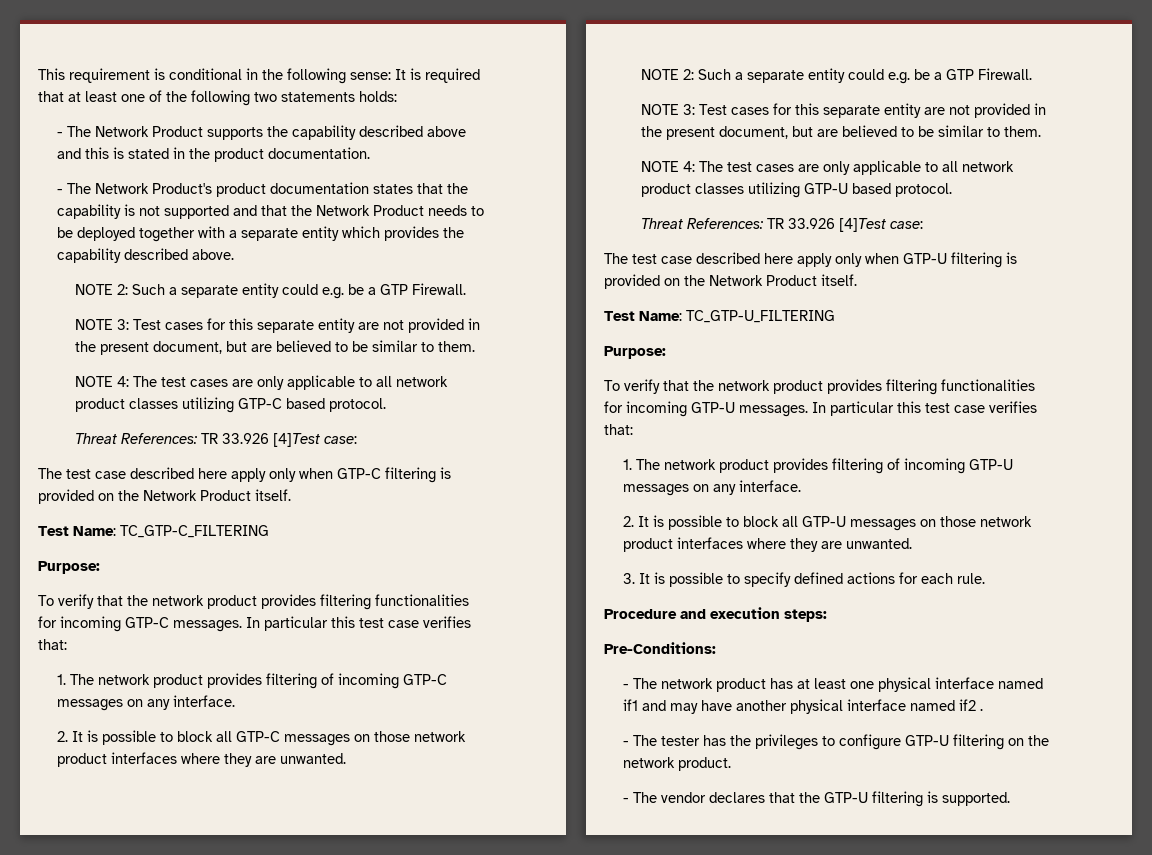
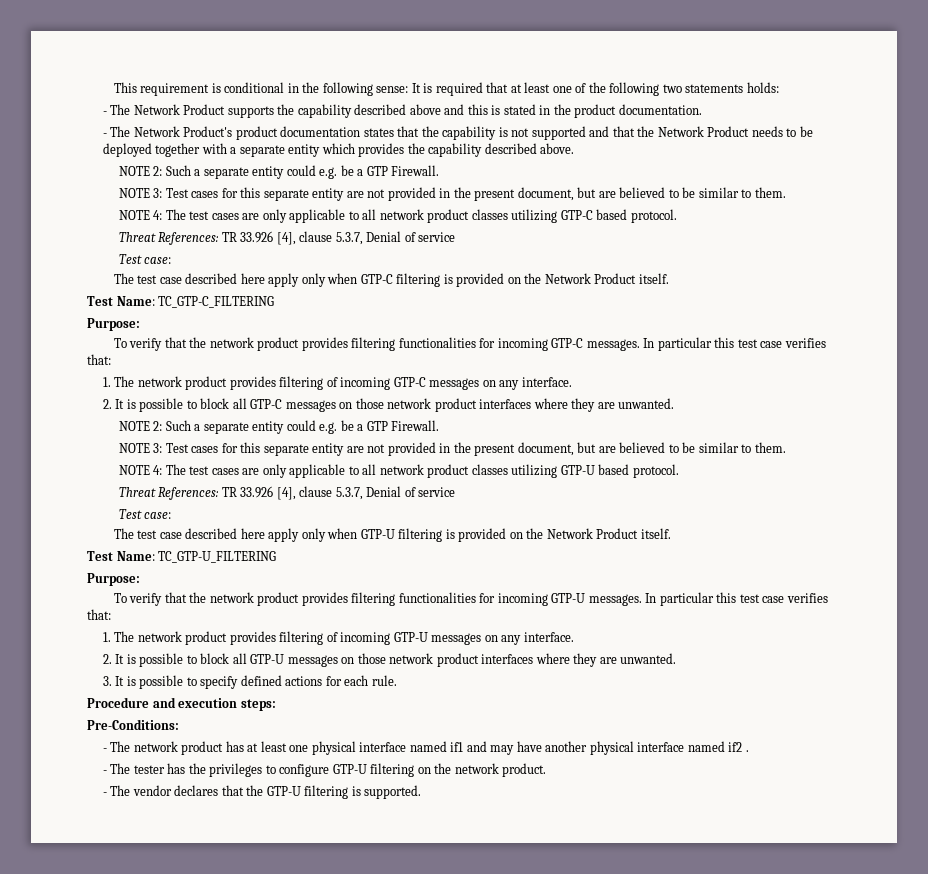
[272,433,320,447] [4]Test -> [276,231,456,245] [118,254,142,264] [4], clause 5.3.7, Denial of service // Test
[838,218,886,232] [4]Test -> [276,486,456,500] [118,509,142,519] [4], clause 5.3.7, Denial of service // Test

